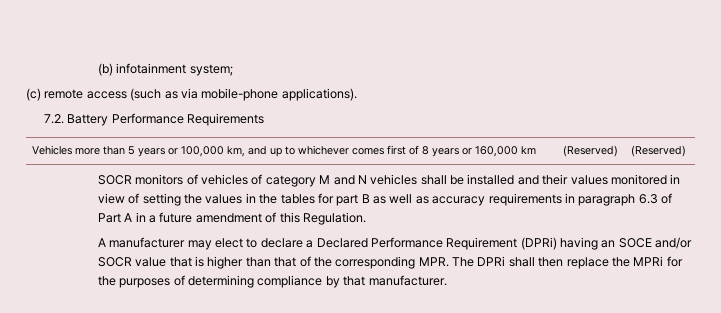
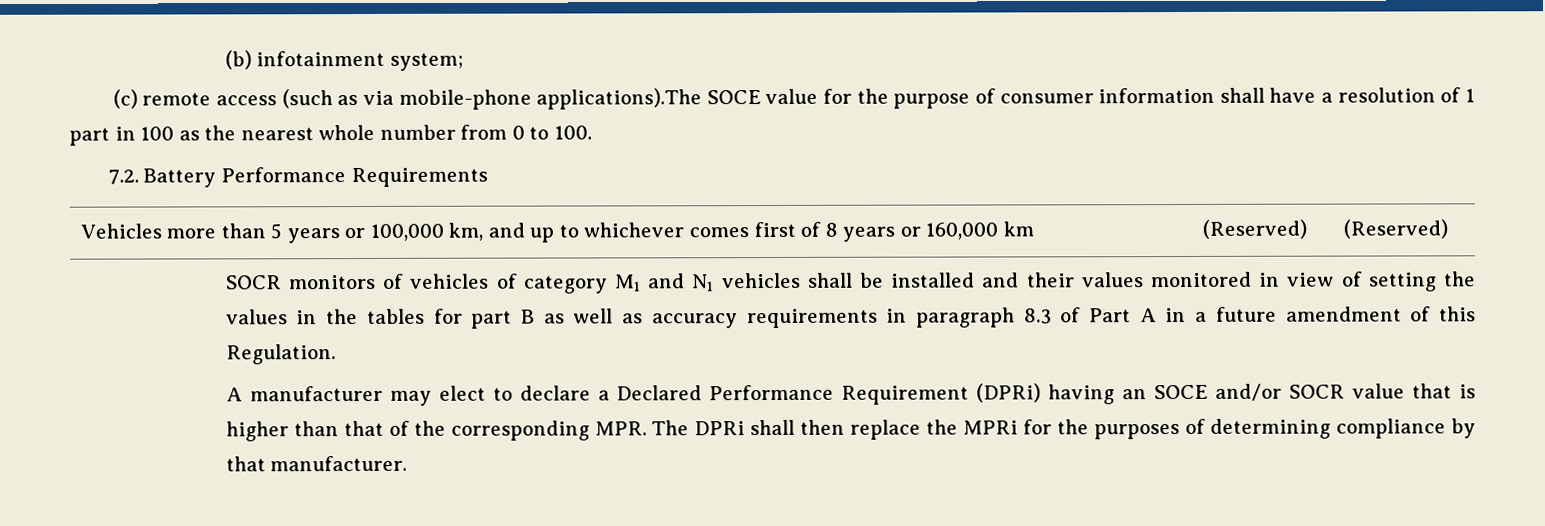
[281,88,357,101] applications). -> [536,87,1475,110] [69,124,592,146] applications).The SOCE value for the purpose of consumer information shall have a resolution of 1 part in 100 as the nearest whole number from 0 to 100.
[319,175,367,185] M and N -> [614,273,715,292] M1 and N1
[638,194,658,204] 6.3 -> [1023,308,1052,325] 8.3

